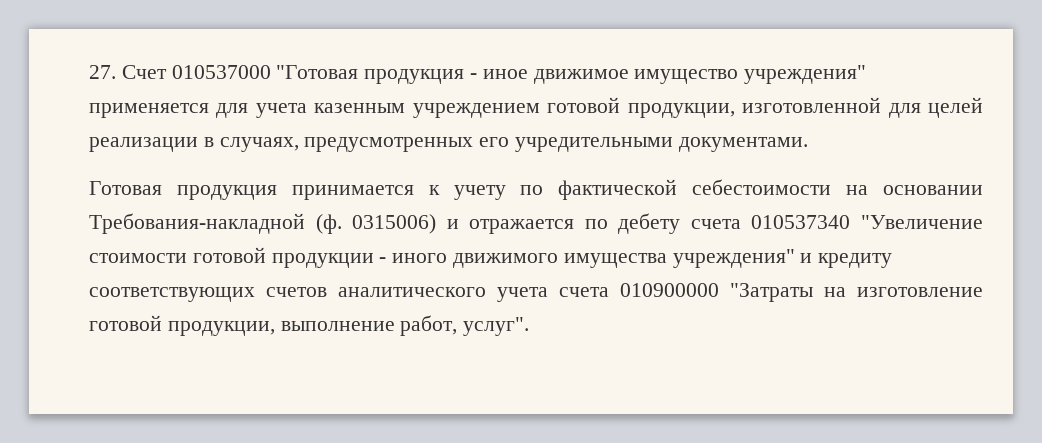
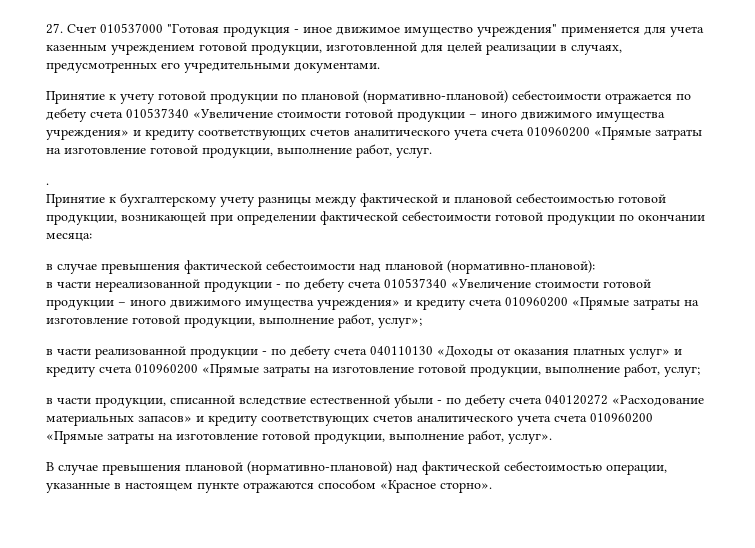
[89,179,984,200] [89,213,459,234] Готовая продукция принимается к учету по фактической себестоимости на основании Требования-накладной (ф. 0315006) и -> [46,90,601,104] Принятие к учету готовой продукции по плановой (нормативно-плановой) себестоимости
[860,215,983,229] [89,247,893,268] [89,283,983,302] [89,315,530,336] "Увеличение стоимости готовой продукции - иного движимого имущества учреждения" и кредиту соответствующих счетов аналитического учета счета 010900000 "Затраты на изготовление готовой продукции, выполнение работ, услуг". -> [193,109,665,122] [46,127,702,140] [46,144,432,158] [46,183,49,185] [46,193,666,207] [46,211,705,225] [46,233,92,241] [46,260,595,274] [46,278,651,292] [46,297,699,310] [46,314,422,328] [46,345,682,359] [46,363,700,377] [46,394,704,408] [46,413,653,426] [46,430,552,444] [46,461,667,475] [46,479,492,493] «Увеличение стоимости готовой продукции – иного движимого имущества учреждения» и кредиту соответствующих счетов аналитического учета счета 010960200 «Прямые затраты на изготовление готовой продукции, выполнение работ, услуг. // . // Принятие к бухгалтерскому учету разницы между фактической и плановой себестоимостью готовой продукции, возникающей при определении фактической себестоимости готовой продукции по окончании месяца: // в случае превышения фактической себестоимости над плановой (нормативно-плановой): // в части нереализованной продукции - по дебету счета 010537340 «Увеличение стоимости готовой продукции – иного движимого имущества учреждения» и кредиту счета 010960200 «Прямые затраты на изготовление готовой продукции, выполнение работ, услуг»; // в части реализованной продукции - по дебету счета 040110130 «Доходы от оказания платных услуг» и кредиту счета 010960200 «Прямые затраты на изготовление готовой продукции, выполнение работ, услуг; // в части продукции, списанной вследствие естественной убыли - по дебету счета 040120272 «Расходование материальных запасов» и кредиту соответствующих счетов аналитического учета счета 010960200 «Прямые затраты на изготовление готовой продукции, выполнение работ, услуг». // В случае превышения плановой (нормативно-плановой) над фактической себестоимостью операции, указанные в настоящем пункте отражаются способом «Красное сторно».

